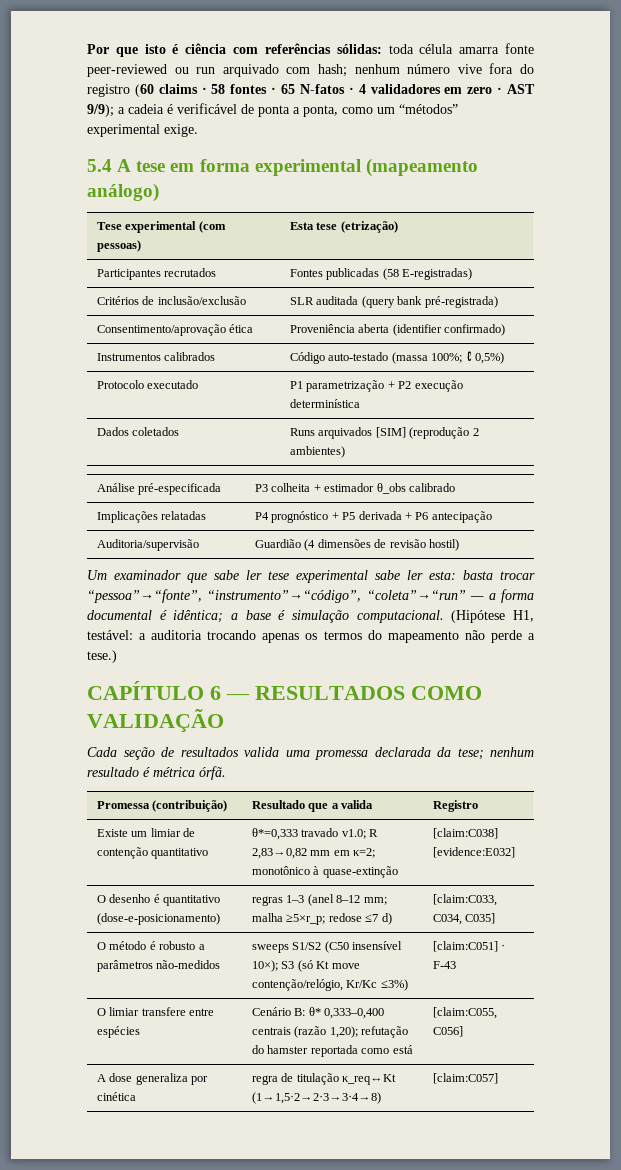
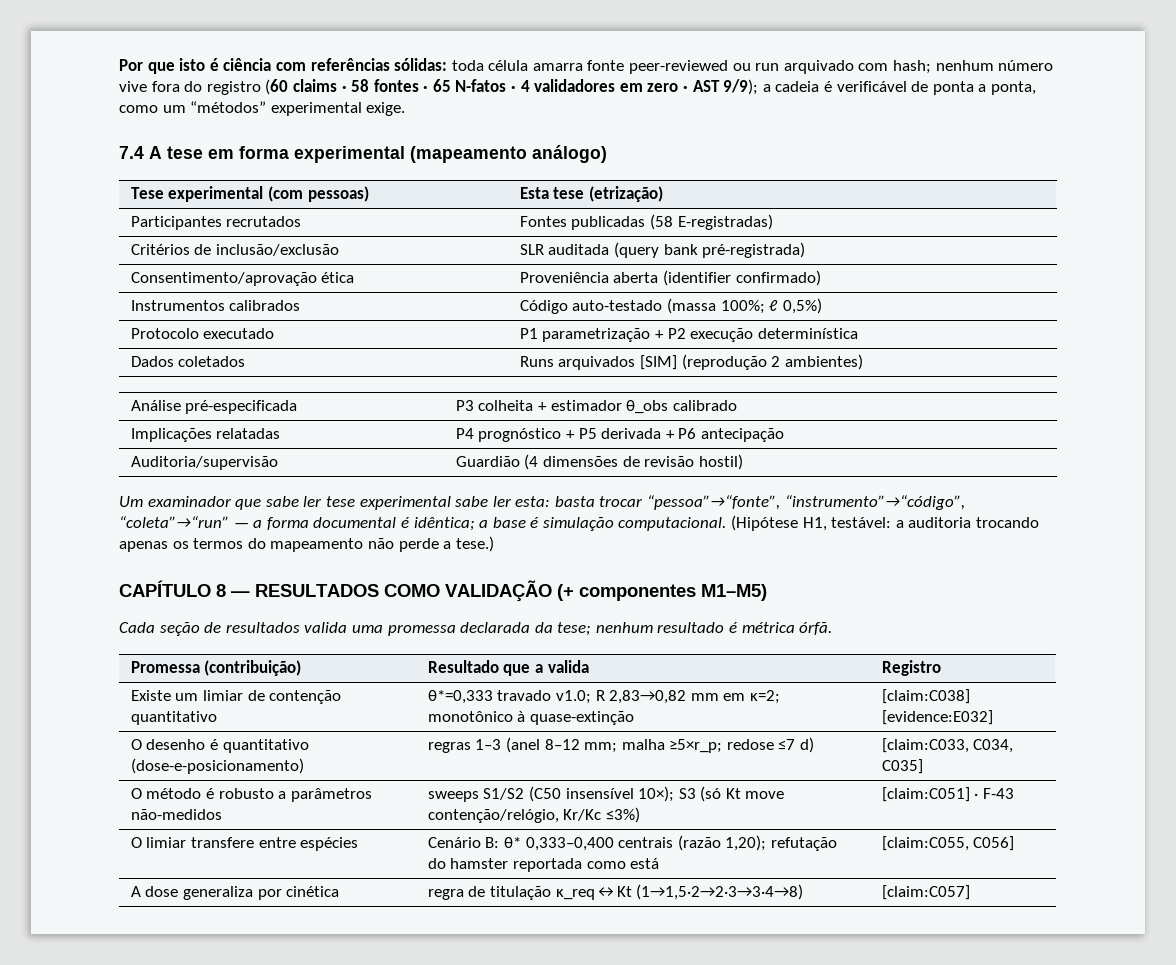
[87,159,112,172] 5.4 -> [119,146,144,159] 7.4
[210,686,221,700] 6 -> [216,584,226,597] 8
(224, 721) none -> [557,584,767,601] (+ componentes M1–M5)

